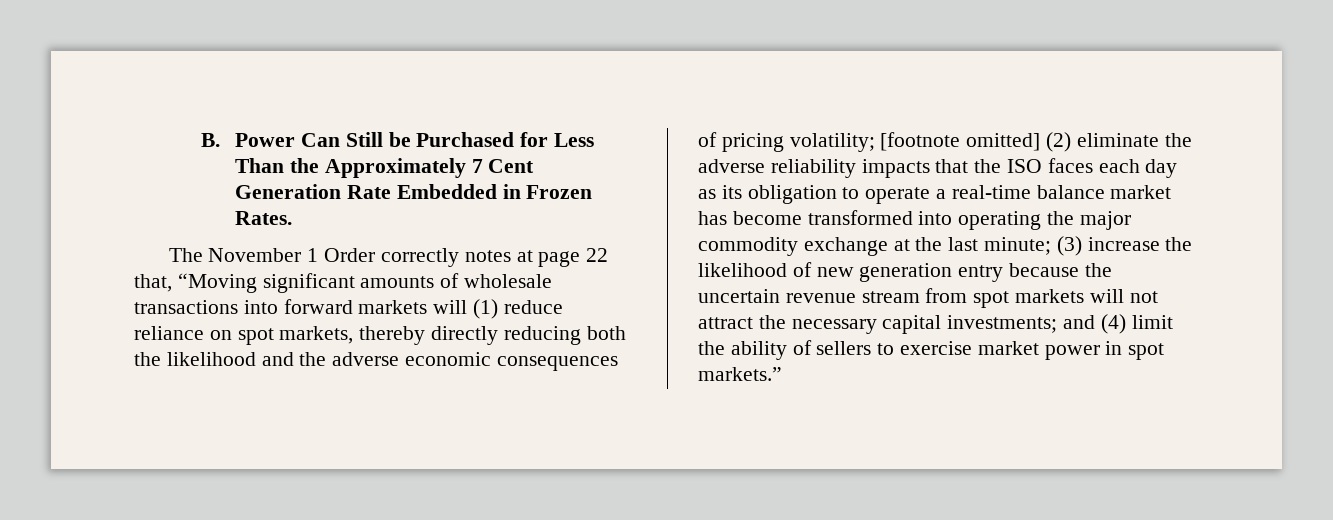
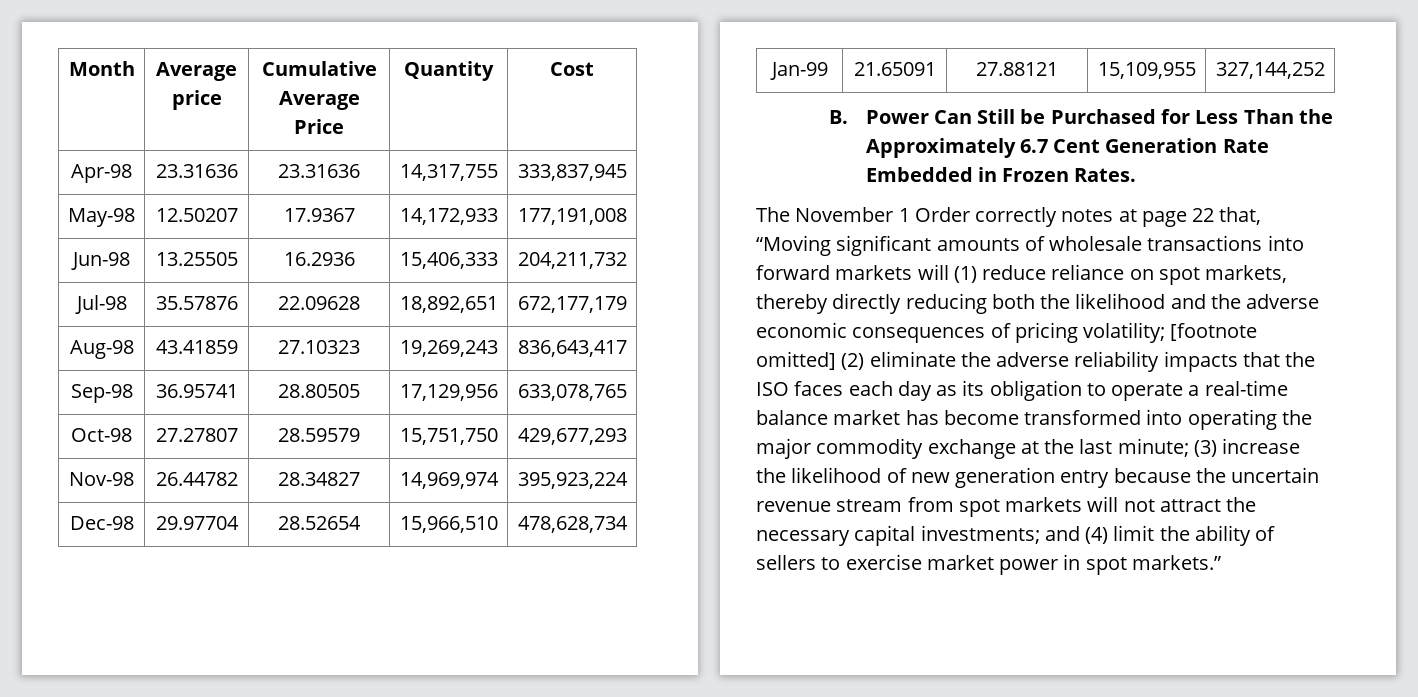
(201, 140) none -> [68,61,135,76] [156,62,237,81] [171,90,222,110] [261,61,377,76] [278,91,360,110] [294,119,344,134] [404,61,494,81] [550,62,594,76] [71,164,132,183] [155,164,238,178] [278,164,360,178] [399,164,498,181] [517,164,627,181] [68,208,135,227] [155,208,238,222] [283,208,355,222] [399,208,498,225] [517,208,627,225] [71,252,130,270] [155,252,238,266] [283,252,355,266] [399,252,498,269] [517,252,627,269] [74,295,127,314] [155,296,238,310] [278,296,360,310] [399,296,498,313] [517,296,627,313] [69,340,134,359] [155,340,238,354] [278,340,360,354] [399,340,498,357] [517,340,627,357] [70,384,133,403] [155,384,238,398] [278,384,360,398] [399,384,498,401] [517,384,627,401] [71,428,132,442] [155,428,238,442] [278,428,360,442] [399,428,498,445] [517,428,627,445] [69,472,134,486] [155,472,238,486] [278,472,360,486] [399,472,499,489] [517,472,628,489] [69,516,134,530] [155,516,239,530] [278,516,361,530] [399,516,498,533] [517,516,628,533] [769,62,828,80] [853,62,936,76] [976,62,1058,76] [1097,62,1196,79] [1215,62,1325,79] Month | Average price | Cumulative Average Price | Quantity | Cost // Apr-98 | 23.31636 | 23.31636 | 14,317,755 | 333,837,945 // May-98 | 12.50207 | 17.9367 | 14,172,933 | 177,191,008 // Jun-98 | 13.25505 | 16.2936 | 15,406,333 | 204,211,732 // Jul-98 | 35.57876 | 22.09628 | 18,892,651 | 672,177,179 // Aug-98 | 43.41859 | 27.10323 | 19,269,243 | 836,643,417 // Sep-98 | 36.95741 | 28.80505 | 17,129,956 | 633,078,765 // Oct-98 | 27.27807 | 28.59579 | 15,751,750 | 429,677,293 // Nov-98 | 26.44782 | 28.34827 | 14,969,974 | 395,923,224 // Dec-98 | 29.97704 | 28.52654 | 15,966,510 | 478,628,734 // Jan-99 | 21.65091 | 27.88121 | 15,109,955 | 327,144,252 //
[471,159,483,173] 7 -> [1019,139,1048,153] 6.7

